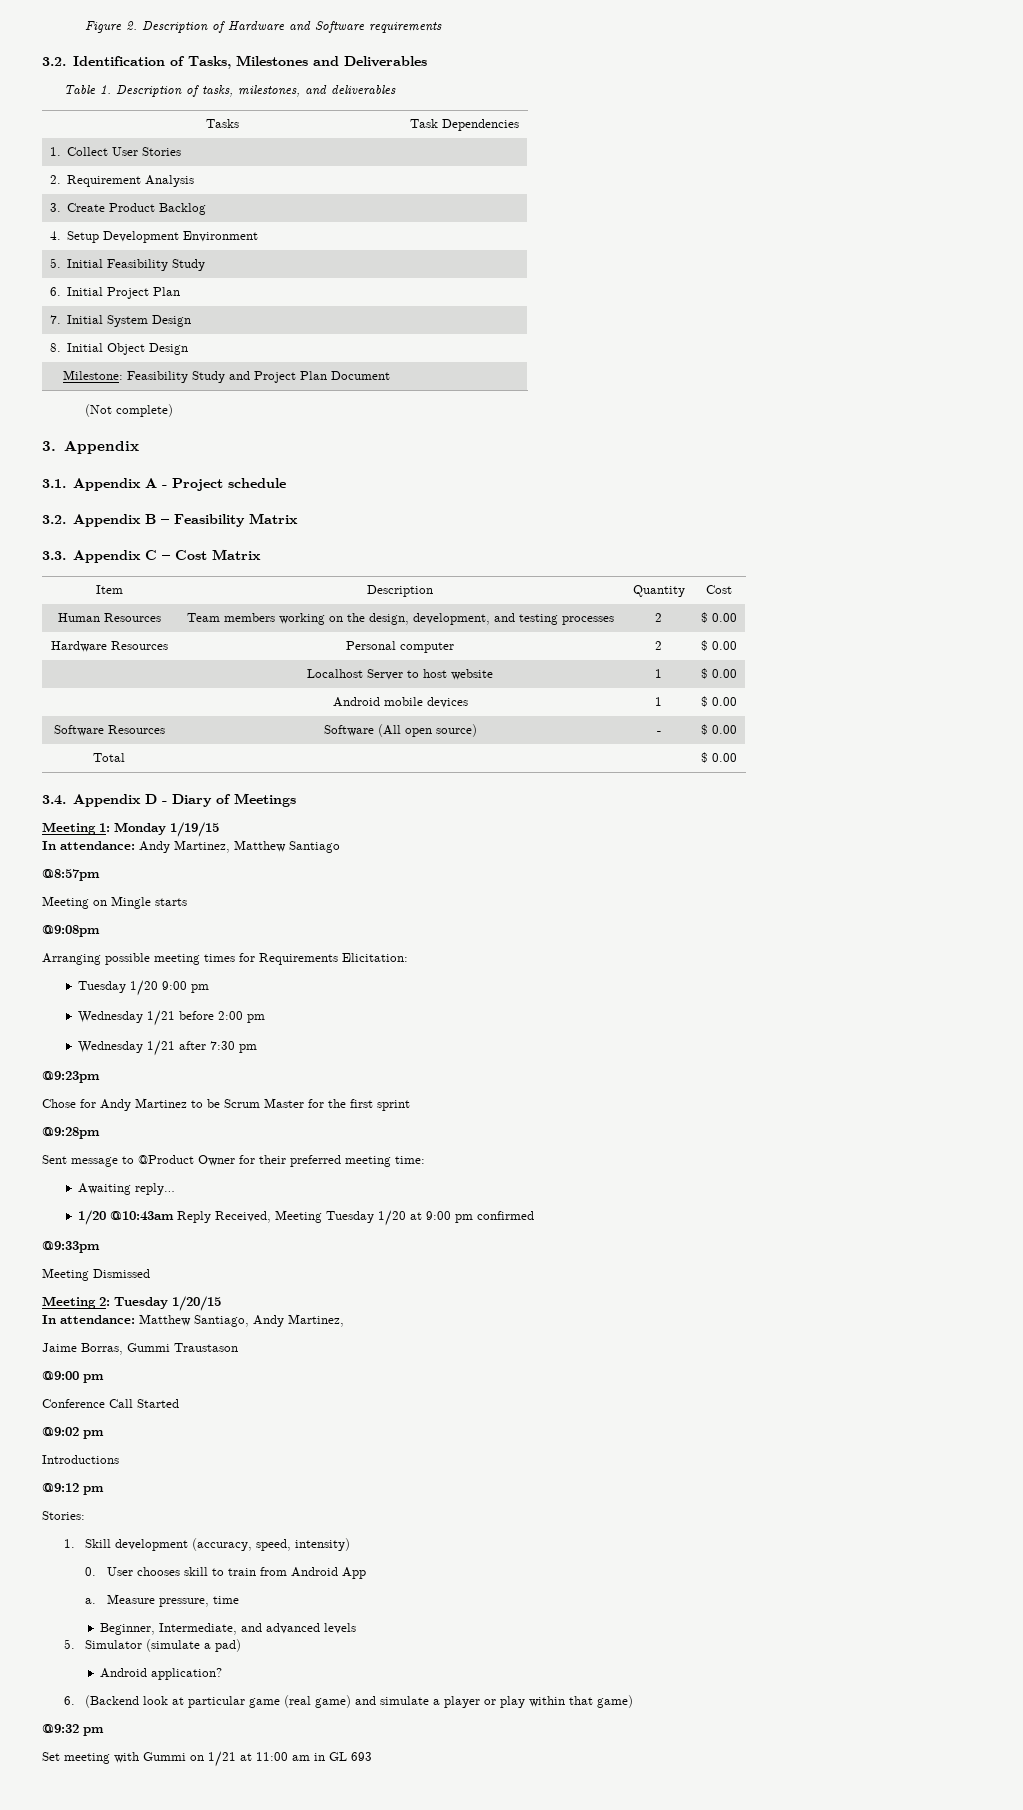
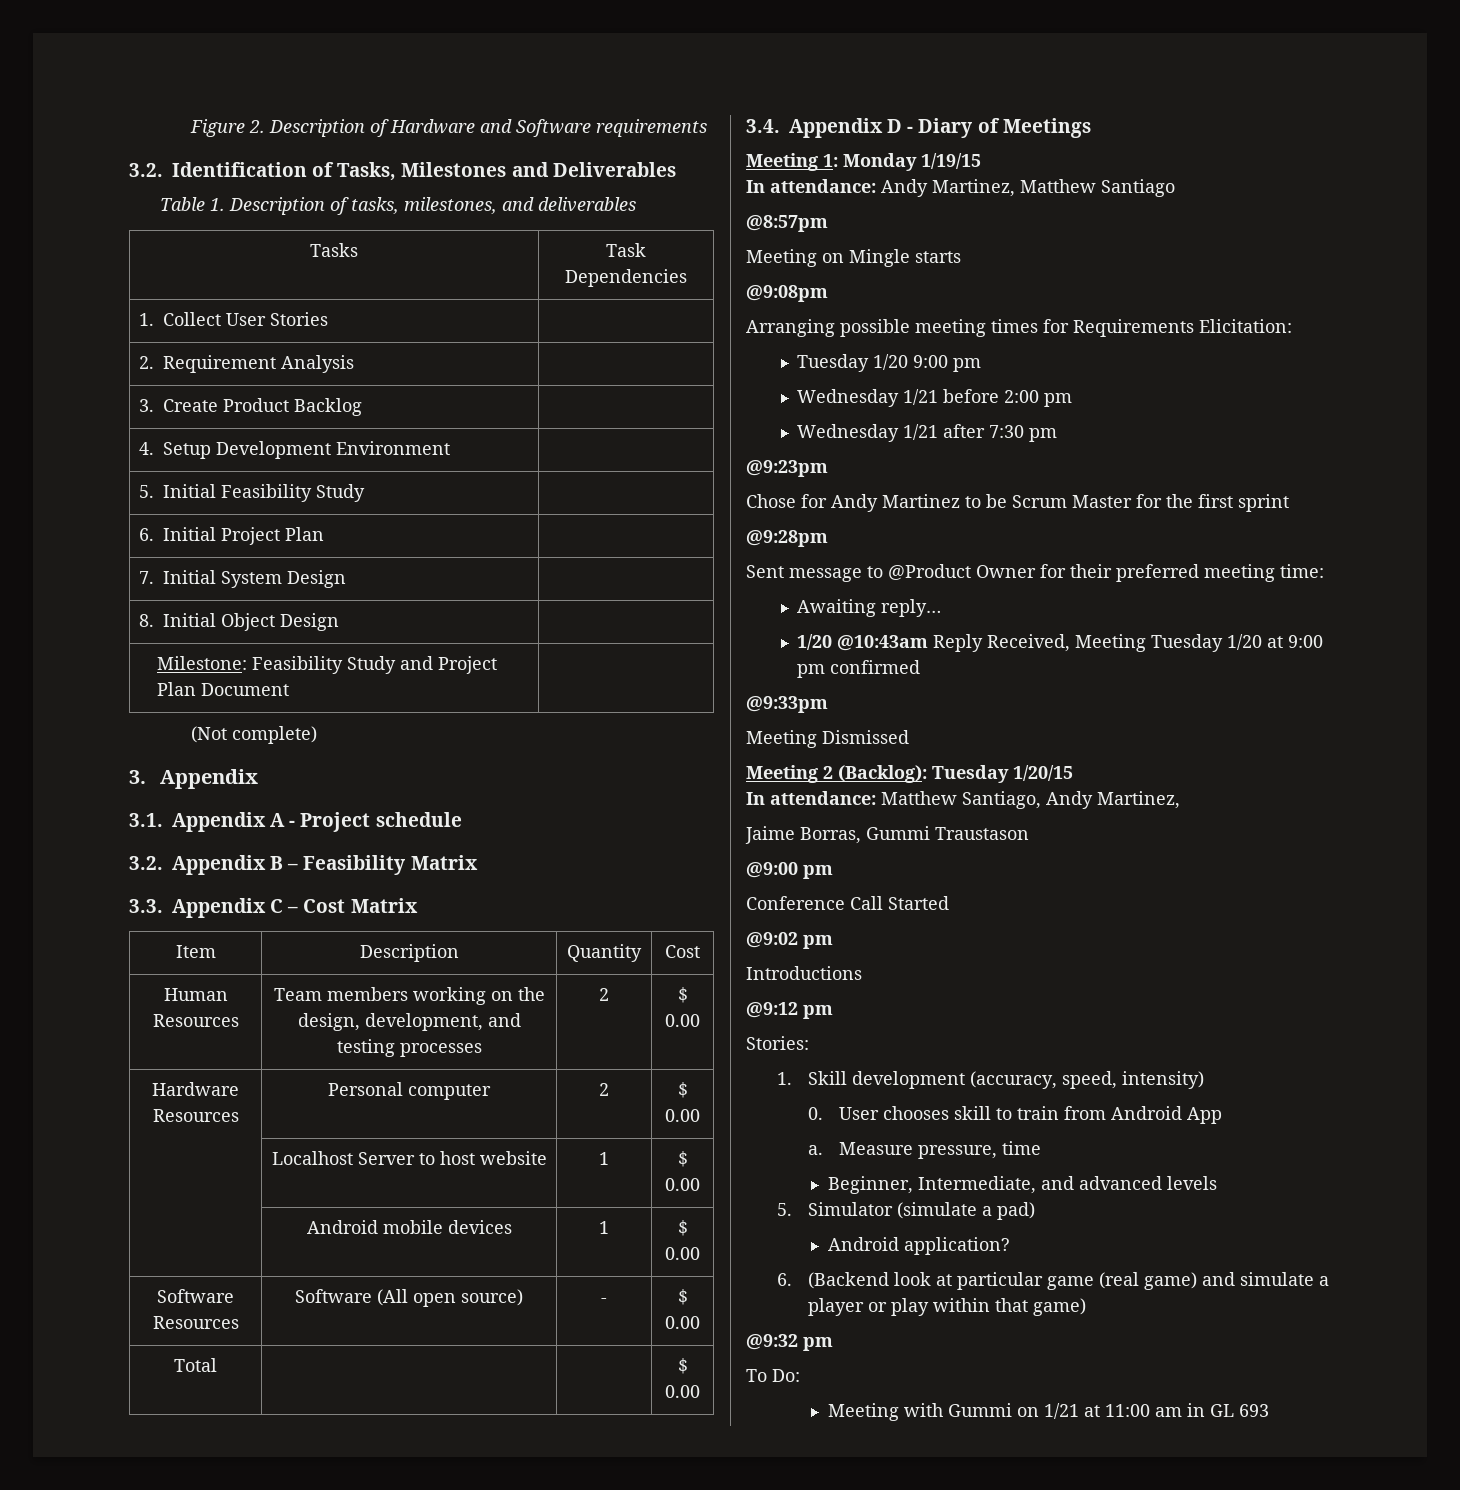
[99,1297,110,1306] 2: -> [823,765,927,783] 2 (Backlog):
[42,1752,110,1764] Set meeting -> [746,1369,800,1382] [827,1403,899,1421] To Do: // Meeting

